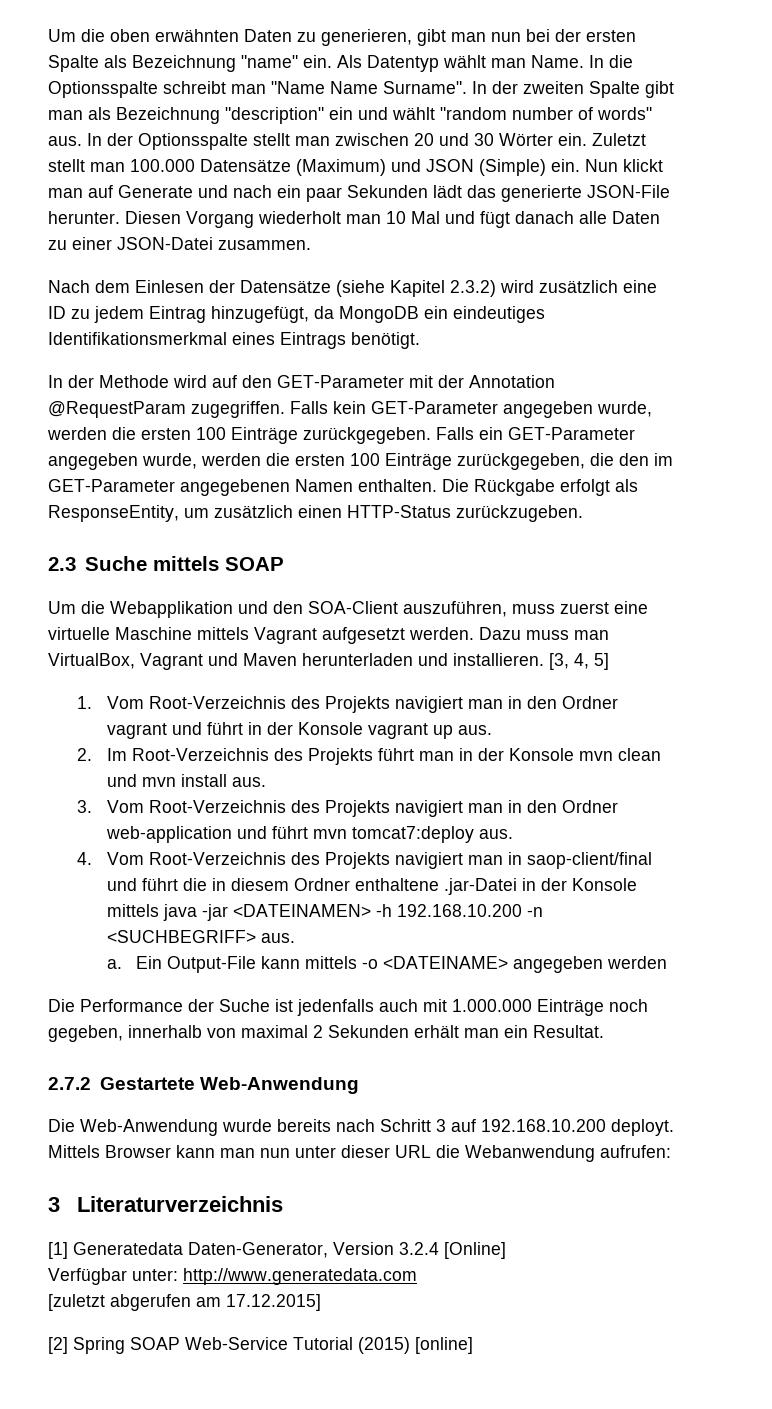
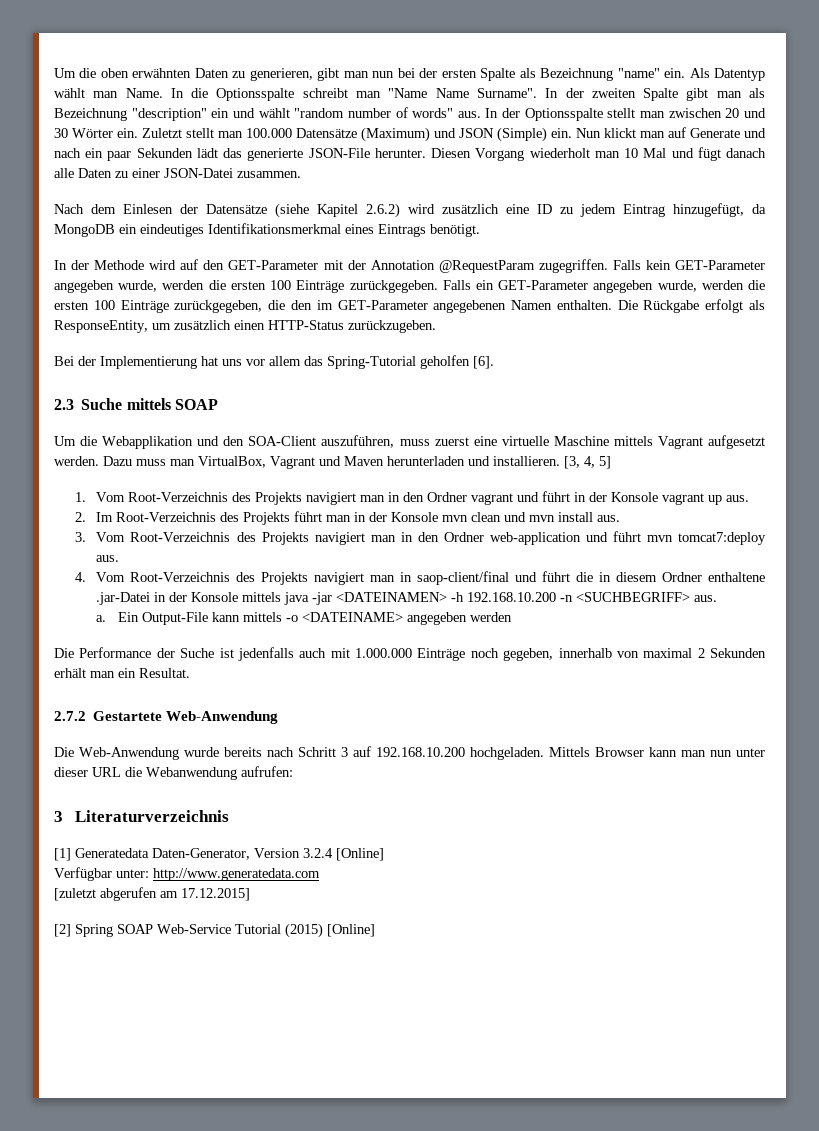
[450,280,496,297] 2.3.2) -> [366,203,400,218] 2.6.2)
(583, 513) none -> [54,355,494,369] // Bei der Implementierung hat uns vor allem das Spring-Tutorial geholfen [6].
[611,1119,674,1136] deployt. -> [470,747,544,760] hochgeladen.
[415,1337,473,1354] [online] -> [327,924,375,937] [Online]

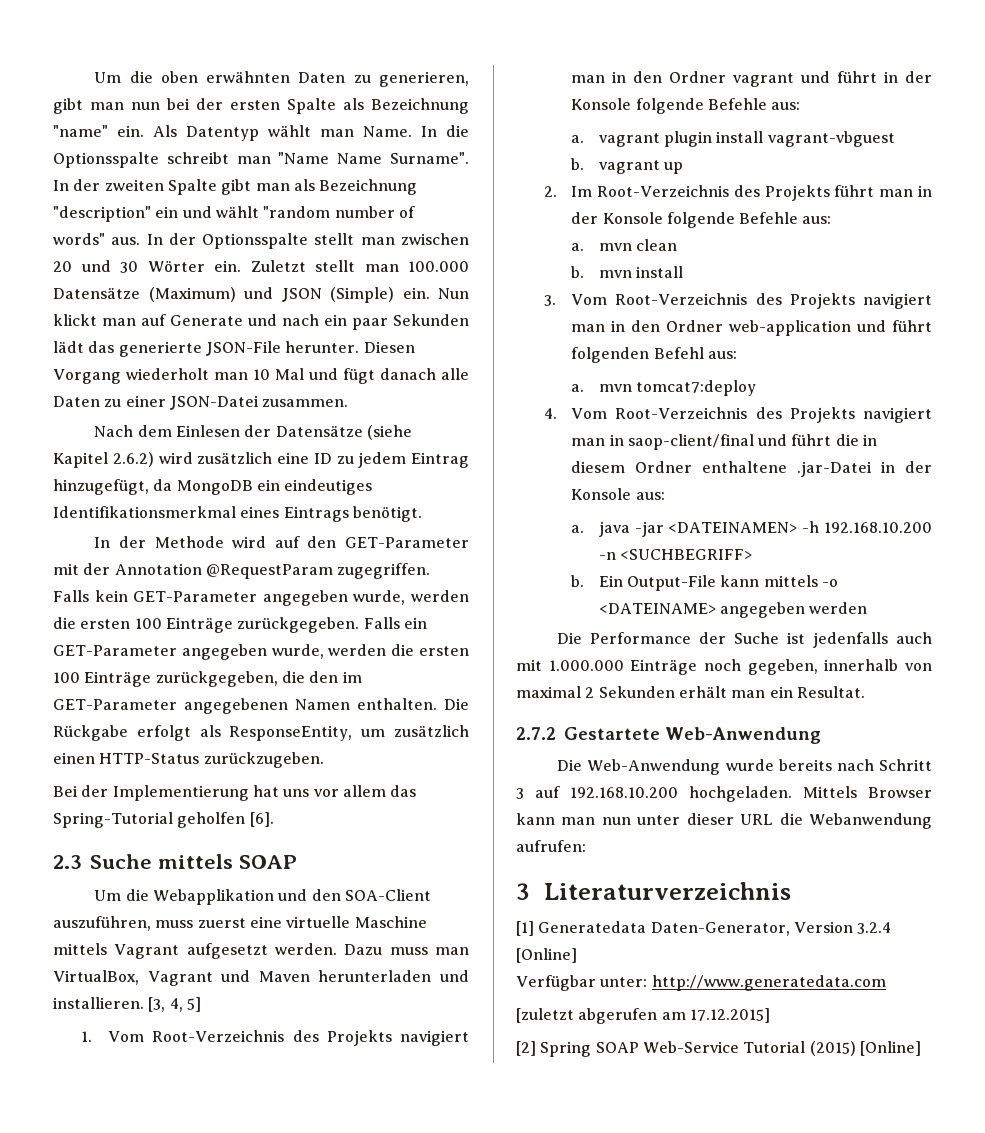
(659, 497) none -> [635,98,801,114] [571,131,895,147] [571,158,585,170] folgende Befehle aus: // a. vagrant plugin install vagrant-vbguest // b.
[726,495,750,502] aus. -> (684, 168) none
(439, 517) none -> [666,212,832,228] [571,243,585,251] folgende Befehle aus: // a.
[504,512,527,522] und -> [571,266,585,278] // b.
[597,515,621,522] aus. -> (684, 272) none
(641, 536) none -> [571,347,737,363] [571,384,585,392] folgenden Befehl aus: // a.
[96,555,120,562] aus. -> (757, 388) none
[242,592,282,602] mittels -> [635,492,665,500] [571,525,585,533] aus: // a.
[694,595,718,602] [96,615,107,622] aus. // a. -> [571,575,585,587] // b.

